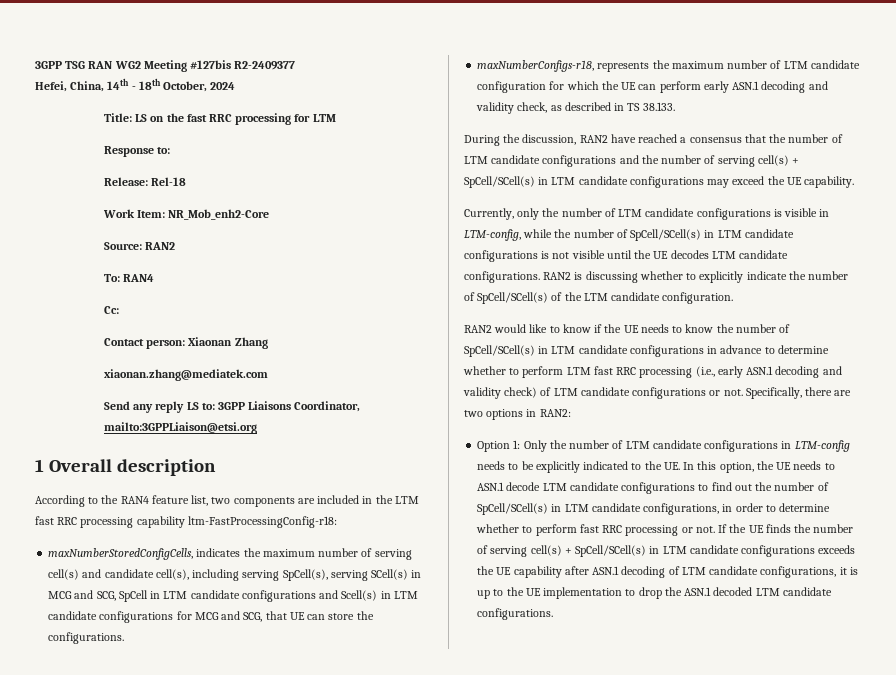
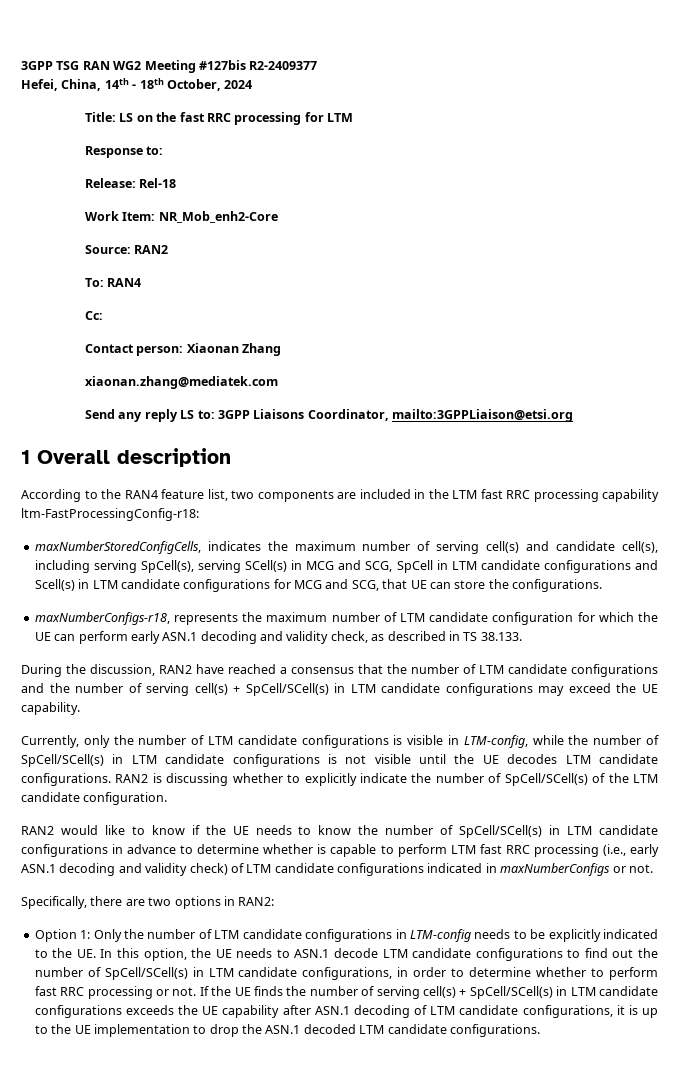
(506, 370) none -> [317,844,377,857] is capable
[709,389,743,396] or not. -> [427,863,653,876] indicated in maxNumberConfigs or not. //

